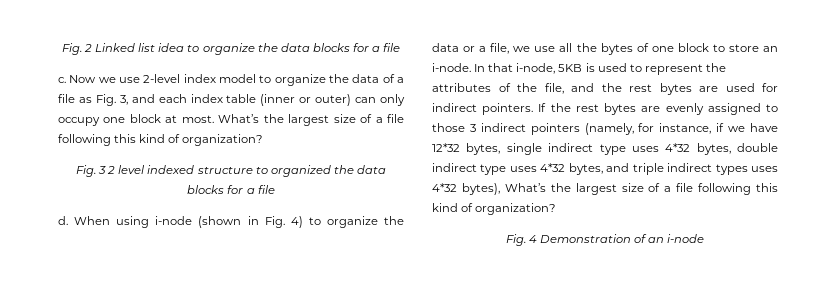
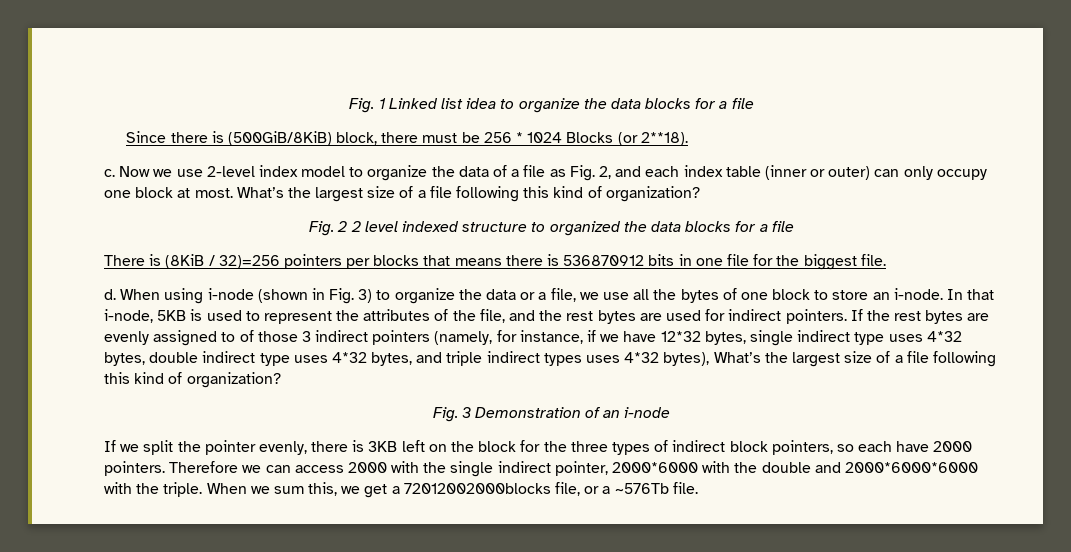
[61,43,92,55] Fig. 2 -> [349,98,386,113] Fig. 1
(401, 47) none -> [126,131,688,146] // Since there is (500GiB/8KiB) block, there must be 256 * 1024 Blocks (or 2**18).
[119,95,128,105] 3, -> [598,166,611,179] 2,
[98,166,107,174] 3 -> [337,221,348,232] 2
(275, 189) none -> [104,254,886,270] // There is (8KiB / 32)=256 pointers per blocks that means there is 536870912 bits in one file for the biggest file.
[290,216,303,228] 4) -> [358,289,373,303] 3)
(778, 108) none -> [239,330,254,342] of
[528,235,537,243] 4 -> [461,407,471,418] 3
(705, 238) none -> [104,440,973,455] [104,461,978,477] [104,482,698,498] // If we split the pointer evenly, there is 3KB left on the block for the three types of indirect block pointers, so each have 2000 pointers. Therefore we can access 2000 with the single indirect pointer, 2000*6000 with the double and 2000*6000*6000 with the triple. When we sum this, we get a 72012002000blocks file, or a ~576Tb file.

